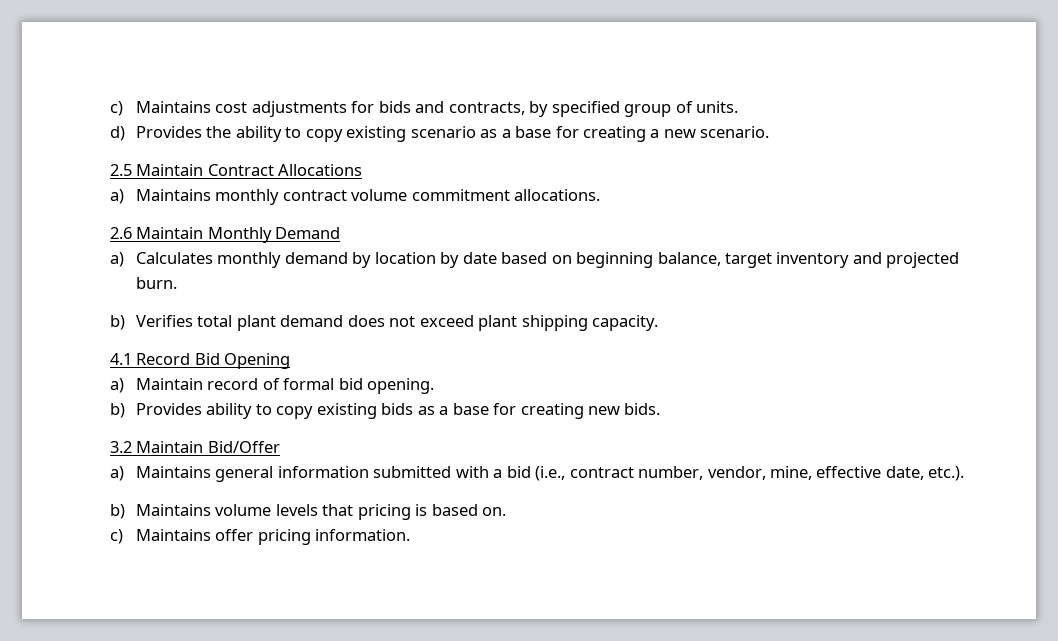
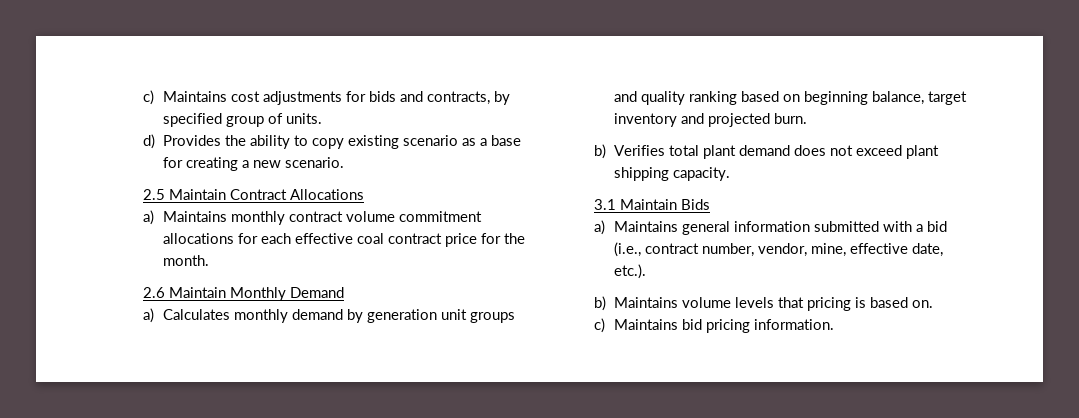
[514,189,601,201] allocations. -> [163,233,526,247] [163,255,210,266] allocations for each effective coal contract price for the month.
[374,252,497,268] location by date -> [367,309,516,323] [614,91,738,105] generation unit groups and quality ranking
[109,353,291,369] [109,378,435,394] [109,403,661,419] [109,441,280,453] 4.1 Record Bid Opening // a) Maintain record of formal bid opening. // b) Provides ability to copy existing bids as a base for creating new bids. // 3.2 Maintain Bid/Offer -> [593,199,710,210] 3.1 Maintain Bids
[215,529,254,541] offer -> [682,319,703,330] bid

